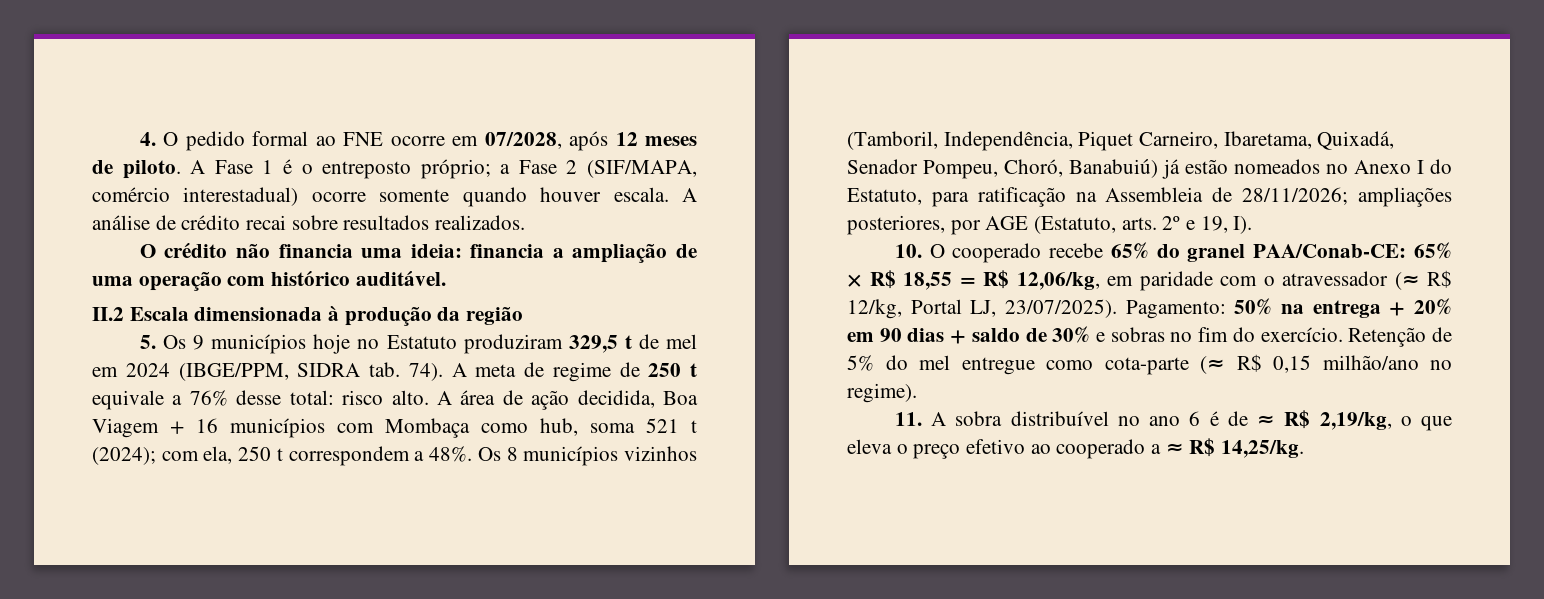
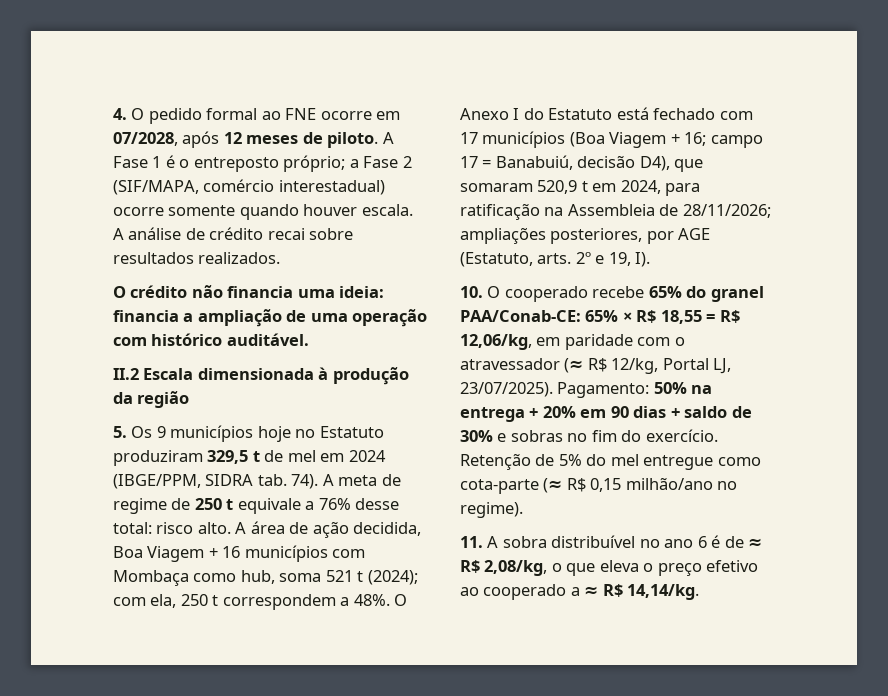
[477,446,698,466] [847,131,1395,151] [847,159,1452,179] [847,188,922,205] Os 8 municípios vizinhos (Tamboril, Independência, Piquet Carneiro, Ibaretama, Quixadá, Senador Pompeu, Choró, Banabuiú) já estão nomeados no Anexo I do Estatuto, -> [394,594,408,606] [460,107,753,120] [460,131,763,148] [460,155,704,172] [460,180,661,194] O Anexo I do Estatuto está fechado com 17 municípios (Boa Viagem + 16; campo 17 = Banabuiú, decisão D4), que somaram 520,9 t em 2024,
[1319,412,1392,430] 2,19/kg, -> [484,560,548,576] 2,08/kg,
[1221,440,1305,458] 14,25/kg. -> [627,584,700,600] 14,14/kg.

